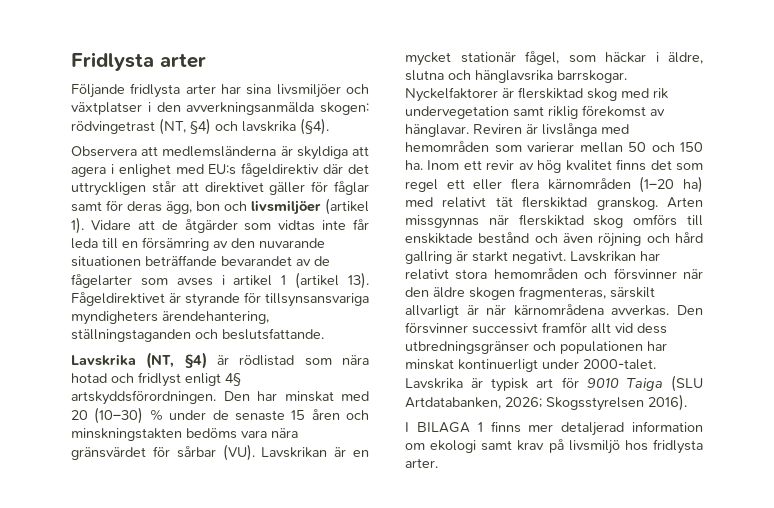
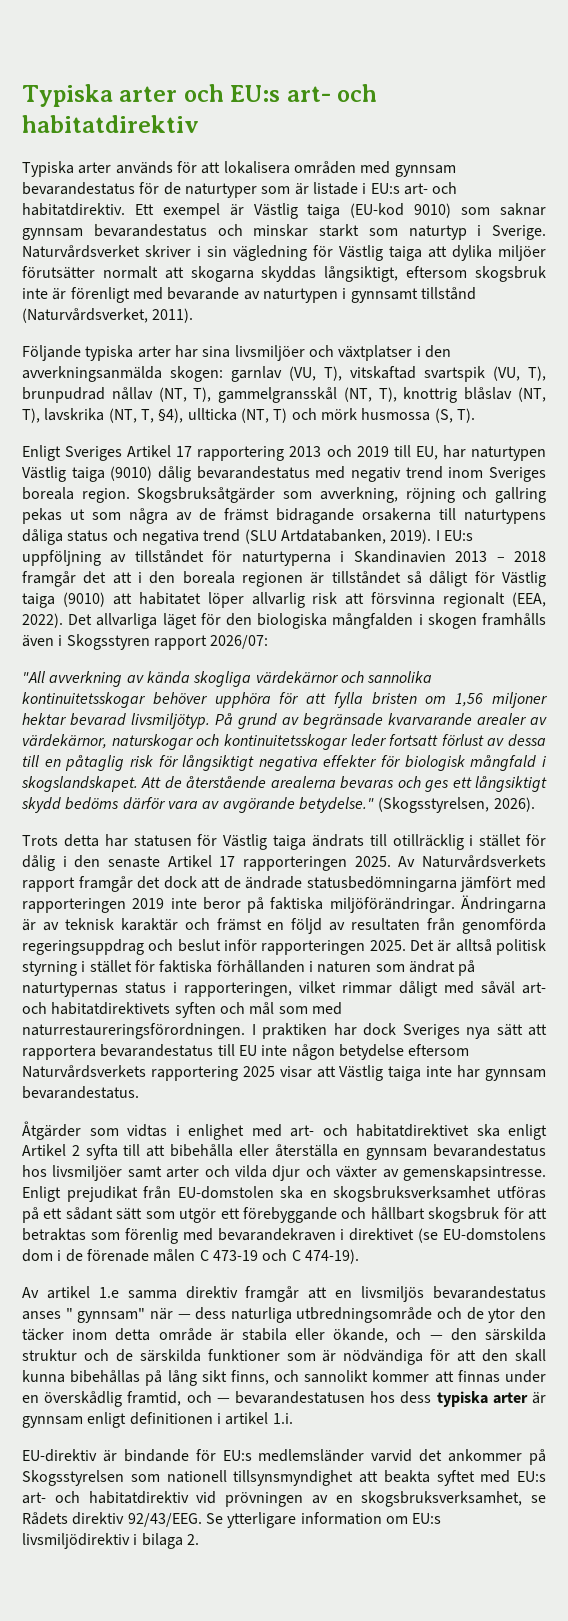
[71,52,206,71] Fridlysta arter -> [22,84,378,107] [22,115,199,133] [22,161,456,177] [22,182,458,198] [22,203,547,219] [22,224,546,240] [22,245,546,261] [22,266,547,282] [22,287,476,303] [22,308,194,323] Typiska arter och EU:s art- och habitatdirektiv // Typiska arter används för att lokalisera områden med gynnsam bevarandestatus för de naturtyper som är listade i EU:s art- och habitatdirektiv. Ett exempel är Västlig taiga (EU-kod 9010) som saknar gynnsam bevarandestatus och minskar starkt som naturtyp i Sverige. Naturvårdsverket skriver i sin vägledning för Västlig taiga att dylika miljöer förutsätter normalt att skogarna skyddas långsiktigt, eftersom skogsbruk inte är förenligt med bevarande av naturtypen i gynnsamt tillstånd (Naturvårdsverket, 2011).
[130,83,181,98] fridlysta -> [85,345,134,361] typiska
[71,118,329,135] [71,146,369,160] [71,163,369,177] [71,181,369,196] [71,198,369,215] [71,217,369,234] [71,237,325,251] [71,255,330,267] [71,272,369,289] [71,292,369,307] [71,311,269,325] [71,328,324,342] [71,352,369,369] [71,372,241,387] [71,390,369,405] [71,407,369,424] [71,428,298,441] [71,444,369,461] [405,51,703,66] [405,70,627,83] [405,87,668,102] [405,105,665,119] [405,123,629,137] [405,141,703,153] [405,159,703,173] [405,176,703,193] [405,196,703,210] [405,214,703,229] [405,232,703,247] [405,251,660,264] [405,268,703,280] [405,286,655,300] [405,304,703,318] [405,322,667,334] [405,341,667,354] [405,359,656,372] [405,375,703,392] [405,394,687,411] [405,421,703,436] [405,439,703,454] [405,458,438,468] rödvingetrast (NT, §4) och lavskrika (§4). // Observera att medlemsländerna är skyldiga att agera i enlighet med EU:s fågeldirektiv där det uttryckligen står att direktivet gäller för fåglar samt för deras ägg, bon och livsmiljöer (artikel 1). Vidare att de åtgärder som vidtas inte får leda till en försämring av den nuvarande situationen beträffande bevarandet av de fågelarter som avses i artikel 1 (artikel 13). Fågeldirektivet är styrande för tillsynsansvariga myndigheters ärendehantering, ställningstaganden och beslutsfattande. // Lavskrika (NT, §4) är rödlistad som nära hotad och fridlyst enligt 4§ artskyddsförordningen. Den har minskat med 20 (10–30) % under de senaste 15 åren och minskningstakten bedöms vara nära gränsvärdet för sårbar (VU). Lavskrikan är en mycket stationär fågel, som häckar i äldre, slutna och hänglavsrika barrskogar. Nyckelfaktorer är flerskiktad skog med rik undervegetation samt riklig förekomst av hänglavar. Reviren är livslånga med hemområden som varierar mellan 50 och 150 ha. Inom ett revir av hög kvalitet finns det som regel ett eller flera kärnområden (1–20 ha) med relativt tät flerskiktad granskog. Arten missgynnas när flerskiktad skog omförs till enskiktade bestånd och även röjning och hård gallring är starkt negativt. Lavskrikan har relativt stora hemområden och försvinner när den äldre skogen fragmenteras, särskilt allvarligt är när kärnområdena avverkas. Den försvinner successivt framför allt vid dess utbredningsgränser och populationen har minskat kontinuerligt under 2000-talet. Lavskrika är typisk art för 9010 Taiga (SLU Artdatabanken, 2026; Skogsstyrelsen 2016). // I BILAGA 1 finns mer detaljerad information om ekologi samt krav på livsmiljö hos fridlysta arter. -> [231,366,546,382] [22,387,546,403] [22,408,475,423] [22,445,546,461] [22,466,546,482] [22,487,546,503] [22,508,546,524] [22,529,473,545] [22,550,547,566] [22,571,546,587] [22,592,546,608] [22,613,546,629] [22,634,269,650] [22,671,433,687] [22,692,548,708] [22,713,547,729] [22,734,546,750] [22,755,546,771] [21,776,548,792] [21,797,535,813] [22,834,546,850] [22,855,546,871] [22,876,546,892] [22,895,546,913] [22,918,547,934] [22,939,546,955] [22,960,476,976] [22,981,546,997] [22,1002,342,1018] [22,1023,547,1039] [22,1044,470,1060] [22,1065,547,1081] [22,1086,139,1099] [22,1121,547,1140] [22,1144,546,1160] [22,1165,546,1181] [22,1186,546,1202] [22,1207,547,1223] [22,1228,546,1244] [22,1249,359,1264] [22,1286,547,1302] [22,1307,546,1323] [22,1328,546,1343] [22,1349,547,1365] [22,1370,546,1386] [22,1391,546,1407] [22,1412,293,1428] [22,1449,547,1465] [22,1470,546,1486] [22,1491,546,1507] [22,1512,442,1528] [22,1533,199,1549] garnlav (VU, T), vitskaftad svartspik (VU, T), brunpudrad nållav (NT, T), gammelgransskål (NT, T), knottrig blåslav (NT, T), lavskrika (NT, T, §4), ullticka (NT, T) och mörk husmossa (S, T). // Enligt Sveriges Artikel 17 rapportering 2013 och 2019 till EU, har naturtypen Västlig taiga (9010) dålig bevarandestatus med negativ trend inom Sveriges boreala region. Skogsbruksåtgärder som avverkning, röjning och gallring pekas ut som några av de främst bidragande orsakerna till naturtypens dåliga status och negativa trend (SLU Artdatabanken, 2019). I EU:s uppföljning av tillståndet för naturtyperna i Skandinavien 2013 – 2018 framgår det att i den boreala regionen är tillståndet så dåligt för Västlig taiga (9010) att habitatet löper allvarlig risk att försvinna regionalt (EEA, 2022). Det allvarliga läget för den biologiska mångfalden i skogen framhålls även i Skogsstyren rapport 2026/07: // "All avverkning av kända skogliga värdekärnor och sannolika kontinuitetsskogar behöver upphöra för att fylla bristen om 1,56 miljoner hektar bevarad livsmiljötyp. På grund av begränsade kvarvarande arealer av värdekärnor, naturskogar och kontinuitetsskogar leder fortsatt förlust av dessa till en påtaglig risk för långsiktigt negativa effekter för biologisk mångfald i skogslandskapet. Att de återstående arealerna bevaras och ges ett långsiktigt skydd bedöms därför vara av avgörande betydelse." (Skogsstyrelsen, 2026). // Trots detta har statusen för Västlig taiga ändrats till otillräcklig i stället för dålig i den senaste Artikel 17 rapporteringen 2025. Av Naturvårdsverkets rapport framgår det dock att de ändrade statusbedömningarna jämfört med rapporteringen 2019 inte beror på faktiska miljöförändringar. Ändringarna är av teknisk karaktär och främst en följd av resultaten från genomförda regeringsuppdrag och beslut inför rapporteringen 2025. Det är alltså politisk styrning i stället för faktiska förhållanden i naturen som ändrat på naturtypernas status i rapporteringen, vilket rimmar dåligt med såväl art- och habitatdirektivets syften och mål som med naturrestaureringsförordningen. I praktiken har dock Sveriges nya sätt att rapportera bevarandestatus till EU inte någon betydelse eftersom Naturvårdsverkets rapportering 2025 visar att Västlig taiga inte har gynnsam bevarandestatus. // Åtgärder som vidtas i enlighet med art- och habitatdirektivet ska enligt Artikel 2 syfta till att bibehålla eller återställa en gynnsam bevarandestatus hos livsmiljöer samt arter och vilda djur och växter av gemenskapsintresse. Enligt prejudikat från EU-domstolen ska en skogsbruksverksamhet utföras på ett sådant sätt som utgör ett förebyggande och hållbart skogsbruk för att betraktas som förenlig med bevarandekraven i direktivet (se EU-domstolens dom i de förenade målen C 473-19 och C 474-19). // Av artikel 1.e samma direktiv framgår att en livsmiljös bevarandestatus anses " gynnsam" när — dess naturliga utbredningsområde och de ytor den täcker inom detta område är stabila eller ökande, och — den särskilda struktur och de särskilda funktioner som är nödvändiga för att den skall kunna bibehållas på lång sikt finns, och sannolikt kommer att finnas under en överskådlig framtid, och — bevarandestatusen hos dess typiska arter är gynnsam enligt definitionen i artikel 1.i. // EU-direktiv är bindande för EU:s medlemsländer varvid det ankommer på Skogsstyrelsen som nationell tillsynsmyndighet att beakta syftet med EU:s art- och habitatdirektiv vid prövningen av en skogsbruksverksamhet, se Rådets direktiv 92/43/EEG. Se ytterligare information om EU:s livsmiljödirektiv i bilaga 2.

